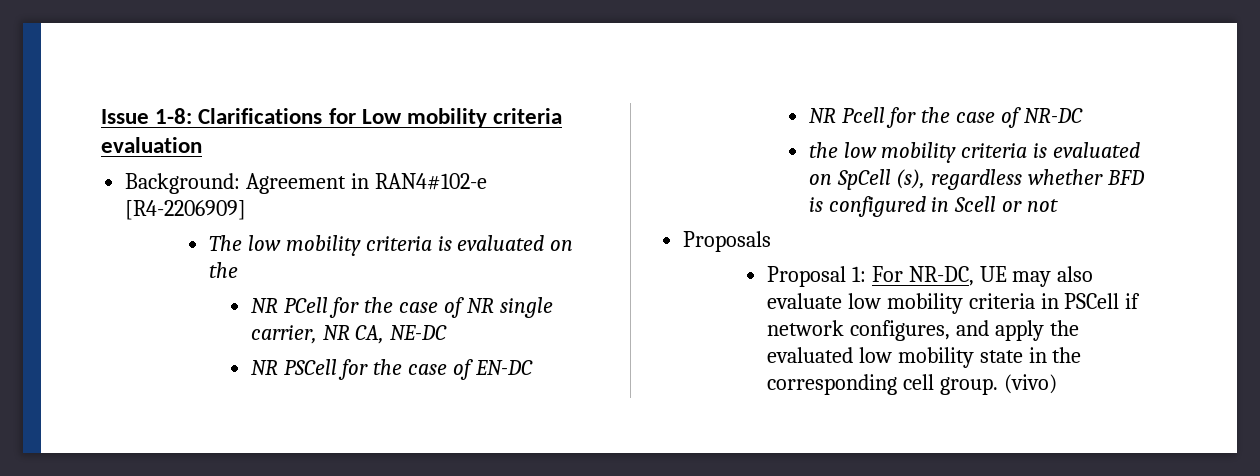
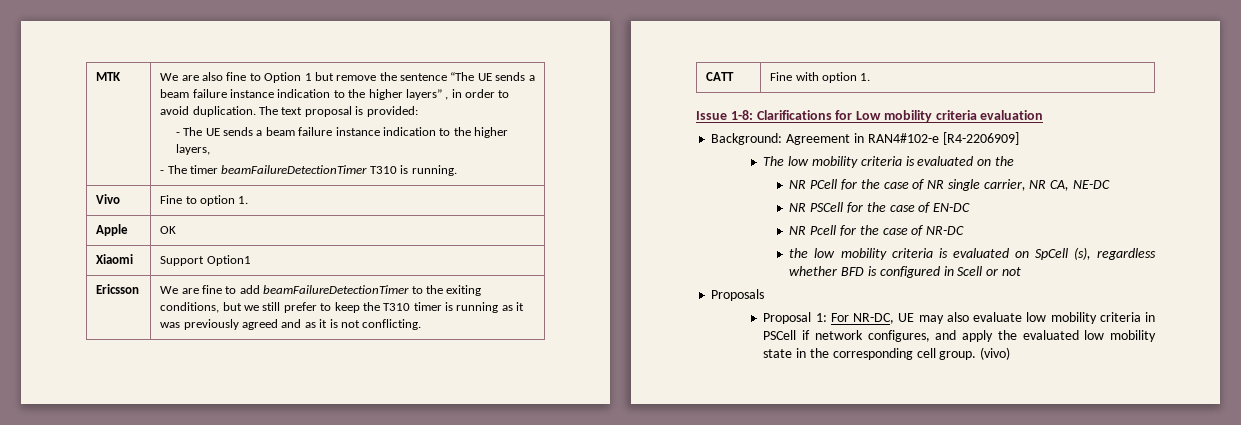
(101, 116) none -> [96,72,122,81] [160,72,535,83] [160,89,510,100] [160,106,418,117] [175,127,509,138] [175,144,210,155] [160,165,457,176] [96,194,121,204] [160,195,249,206] [96,224,129,236] [160,226,177,234] [96,254,134,264] [160,255,251,266] [96,284,140,294] [160,285,482,296] [160,302,525,313] [160,319,422,330] [706,72,735,81] [770,72,871,83] MTK | We are also fine to Option 1 but remove the sentence “The UE sends a beam failure instance indication to the higher layers” , in order to avoid duplication. The text proposal is provided: // - The UE sends a beam failure instance indication to the higher layers, // - The timer beamFailureDetectionTimer T310 is running. // Vivo | Fine to option 1. // Apple | OK // Xiaomi | Support Option1 // Ericsson | We are fine to add beamFailureDetectionTimer to the exiting conditions, but we still prefer to keep the T310 timer is running as it was previously agreed and as it is not conflicting. // CATT | Fine with option 1. //

